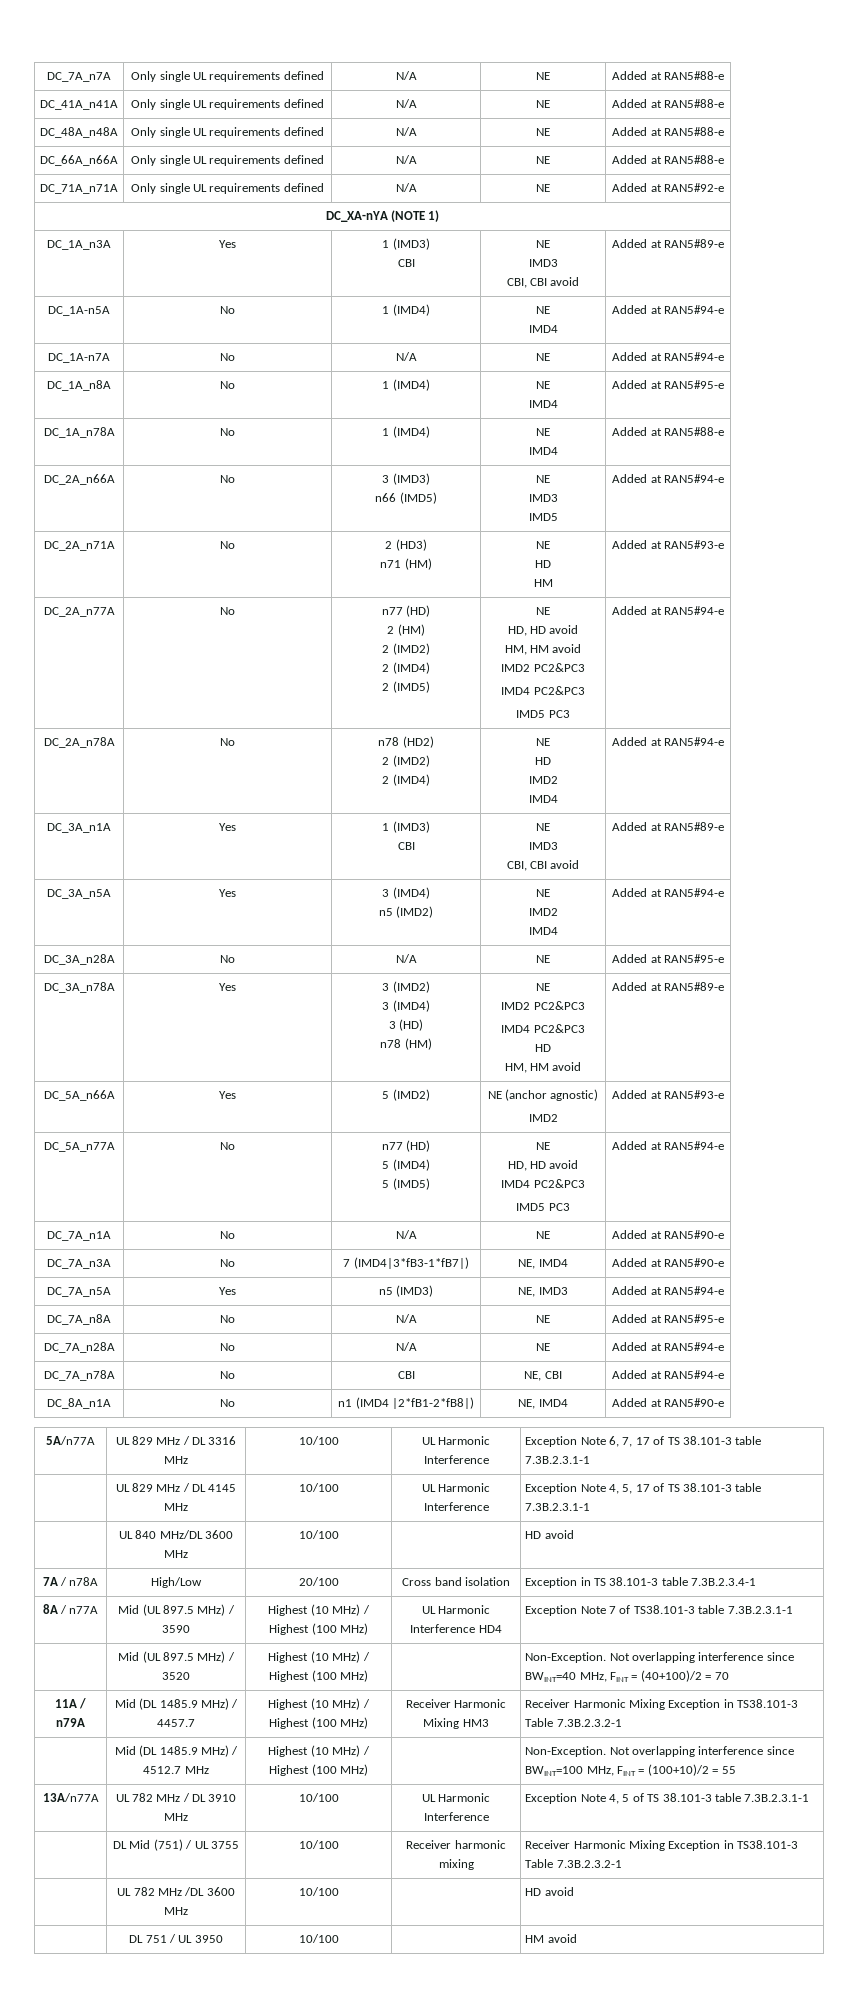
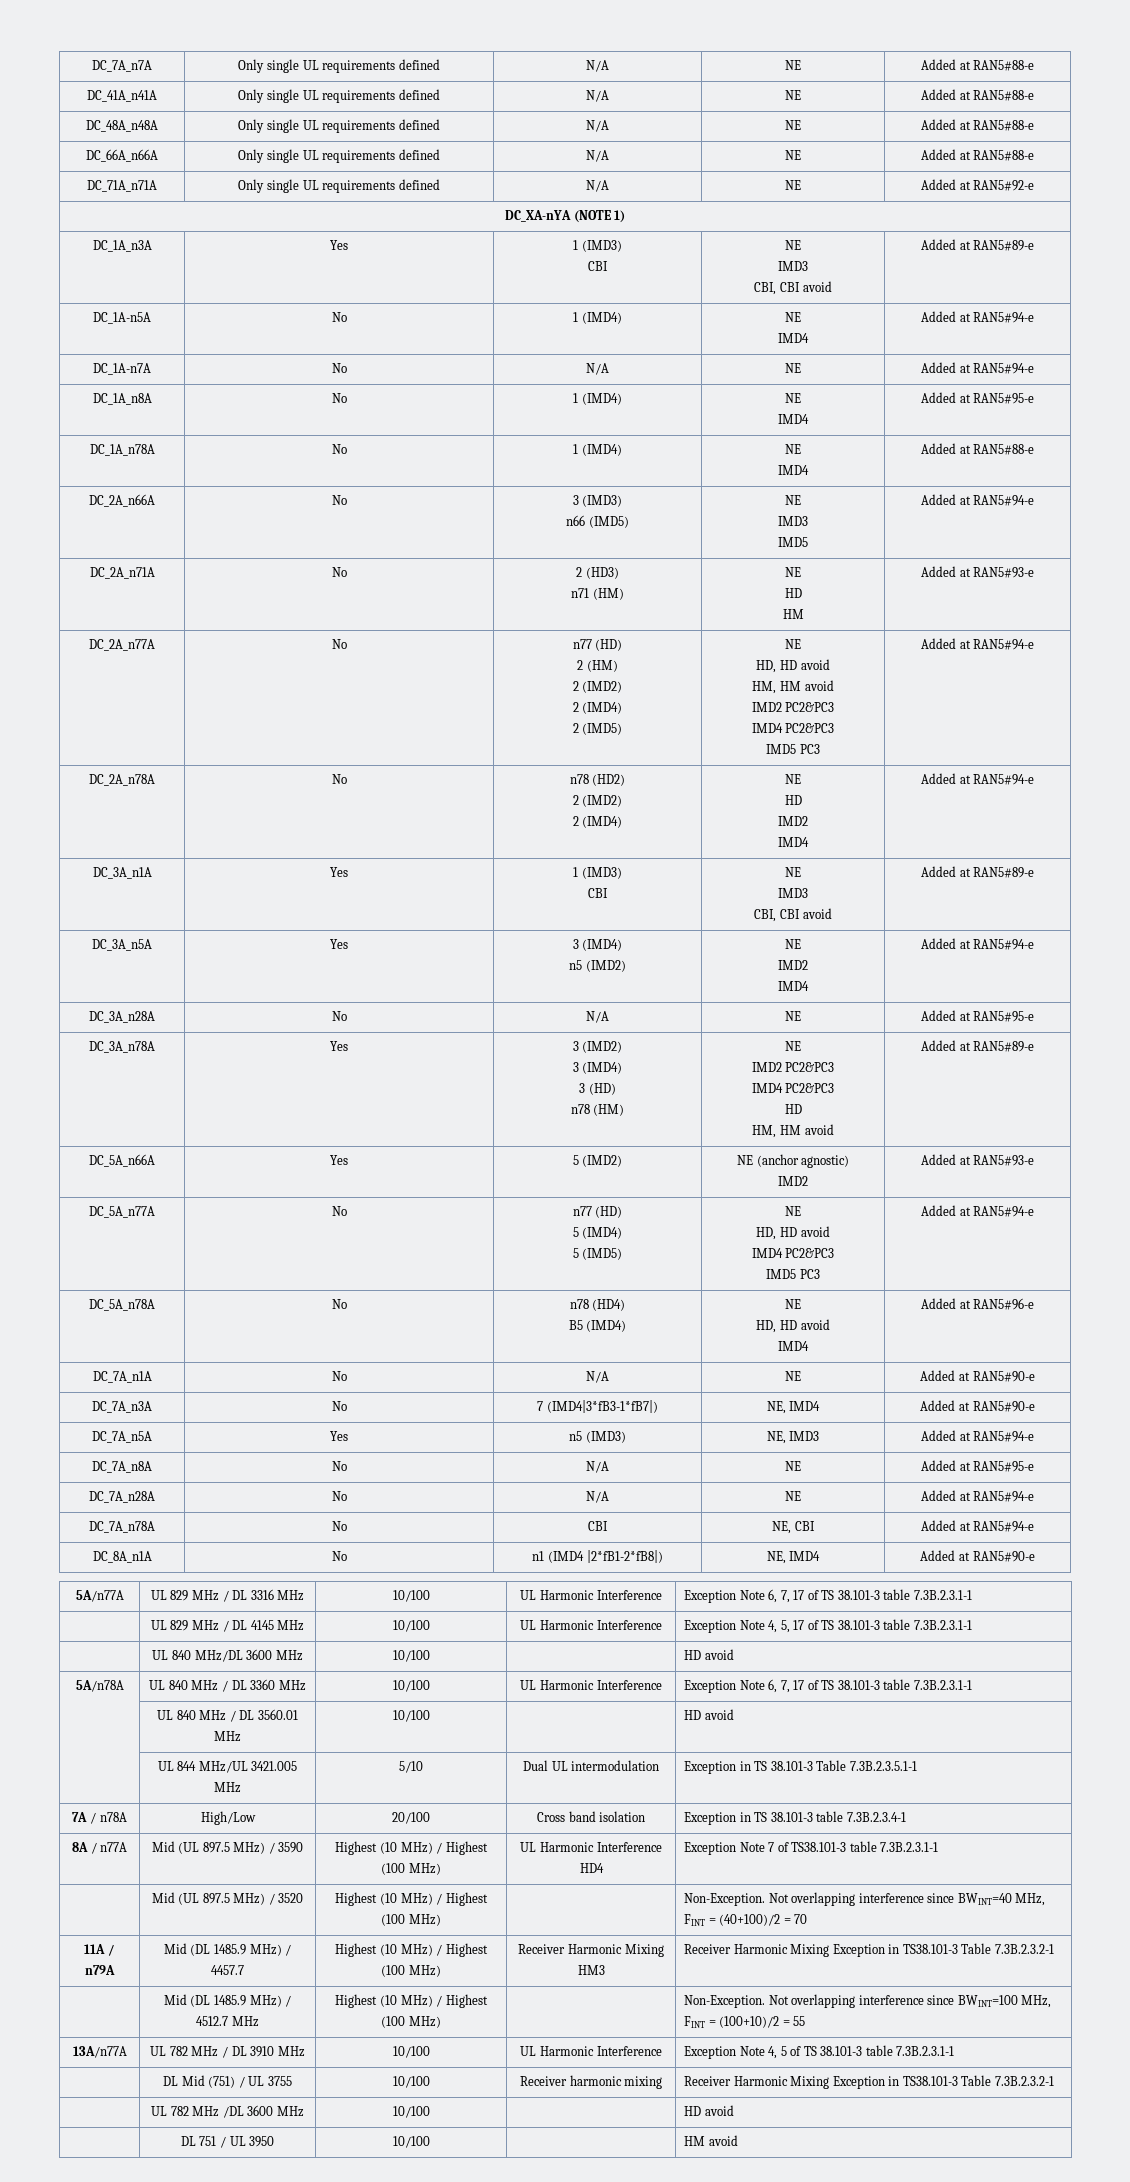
(724, 1145) none -> [89,1299,155,1311] [331,1299,347,1309] [569,1299,626,1311] [568,1320,627,1332] [785,1299,801,1309] [756,1319,830,1333] [778,1341,809,1351] [920,1298,1035,1310] // DC_5A_n78A | No | n78 (HD4) // B5 (IMD4) | NE // HD, HD avoid // IMD4 | Added at RAN5#96-e
(574, 1534) none -> [75,1680,124,1692] [149,1679,306,1692] [392,1680,430,1692] [520,1680,662,1690] [684,1679,972,1693] [157,1709,298,1722] [214,1731,241,1742] [392,1710,430,1722] [684,1709,734,1720] [157,1761,298,1773] [214,1782,241,1793] [399,1761,423,1773] [522,1760,660,1771] [684,1760,917,1774] // 5A/n78A | UL 840 MHz / DL 3360 MHz | 10/100 | UL Harmonic Interference | Exception Note 6, 7, 17 of TS 38.101-3 table 7.3B.2.3.1-1 // | UL 840 MHz / DL 3560.01 MHz | 10/100 | | HD avoid // | UL 844 MHz/UL 3421.005 MHz | 5/10 | Dual UL intermodulation | Exception in TS 38.101-3 Table 7.3B.2.3.5.1-1

